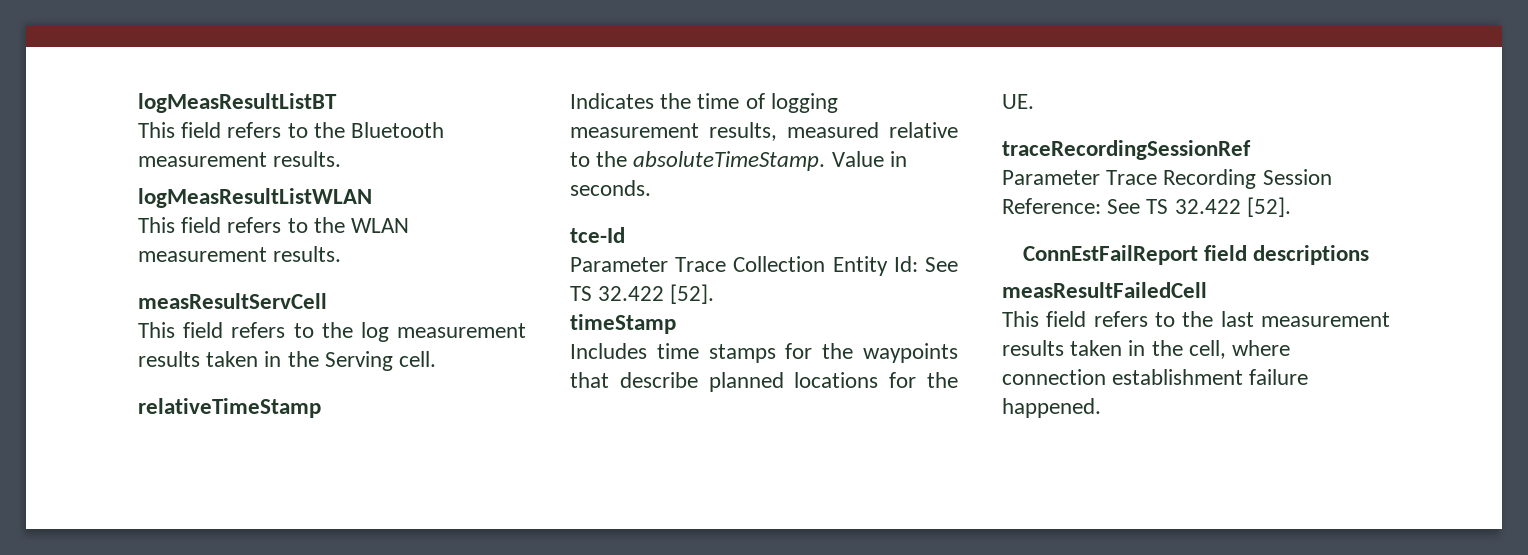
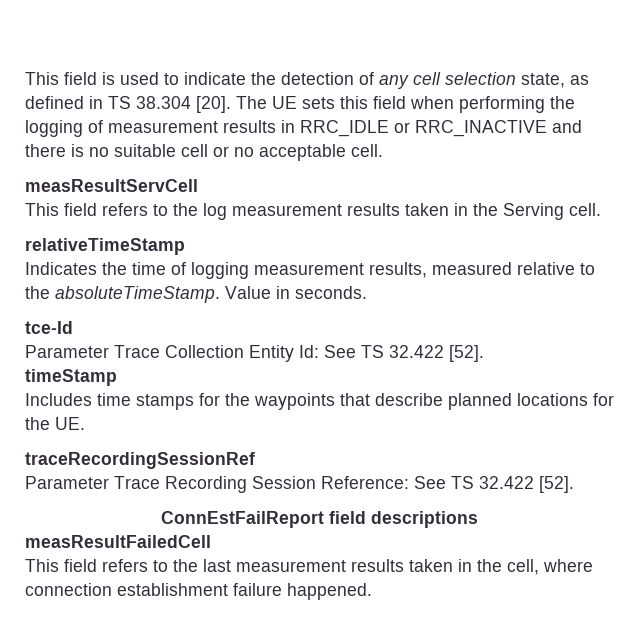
[138,93,337,113] [138,122,445,138] [138,151,342,167] [138,188,372,208] [138,217,410,233] [138,246,342,262] logMeasResultListBT // This field refers to the Bluetooth measurement results. // logMeasResultListWLAN // This field refers to the WLAN measurement results. -> [25,72,589,89] [25,96,575,113] [25,120,582,137] [25,144,383,161] This field is used to indicate the detection of any cell selection state, as defined in TS 38.304 [20]. The UE sets this field when performing the logging of measurement results in RRC_IDLE or RRC_INACTIVE and there is no suitable cell or no acceptable cell.

